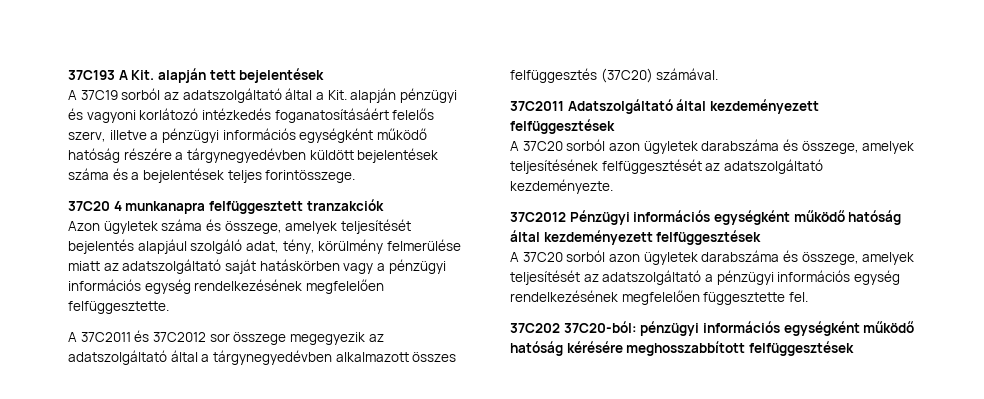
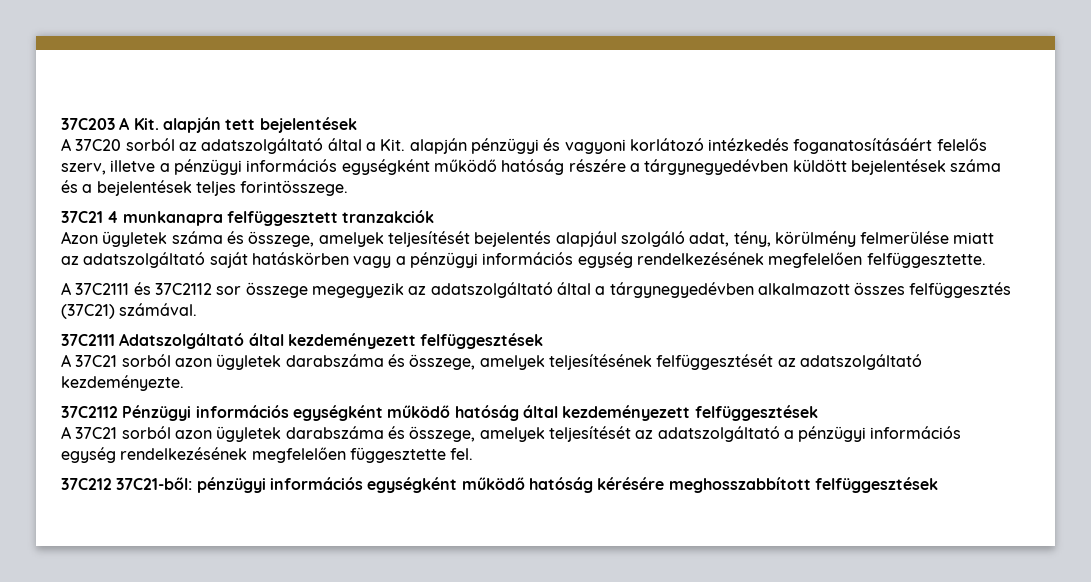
[68,70,115,80] 37C193 -> [61,118,115,130] 37C203
[80,90,118,100] 37C19 -> [75,139,122,151] 37C20
[68,201,110,211] 37C20 -> [61,211,103,223] 37C21
[80,330,206,342] 37C2011 és 37C2012 -> [75,282,212,295] 37C2111 és 37C2112
[600,68,653,83] (37C20) -> [61,304,115,319] (37C21)
[510,101,564,111] 37C2011 -> [61,334,115,346] 37C2111
[522,141,563,151] 37C20 -> [75,355,118,367] 37C21
[510,212,566,222] 37C2012 -> [61,406,118,418] 37C2112
[522,252,563,262] 37C20 -> [75,427,118,439] 37C21
[510,321,637,333] 37C202 37C20-ból: -> [61,477,193,490] 37C212 37C21-ből:

